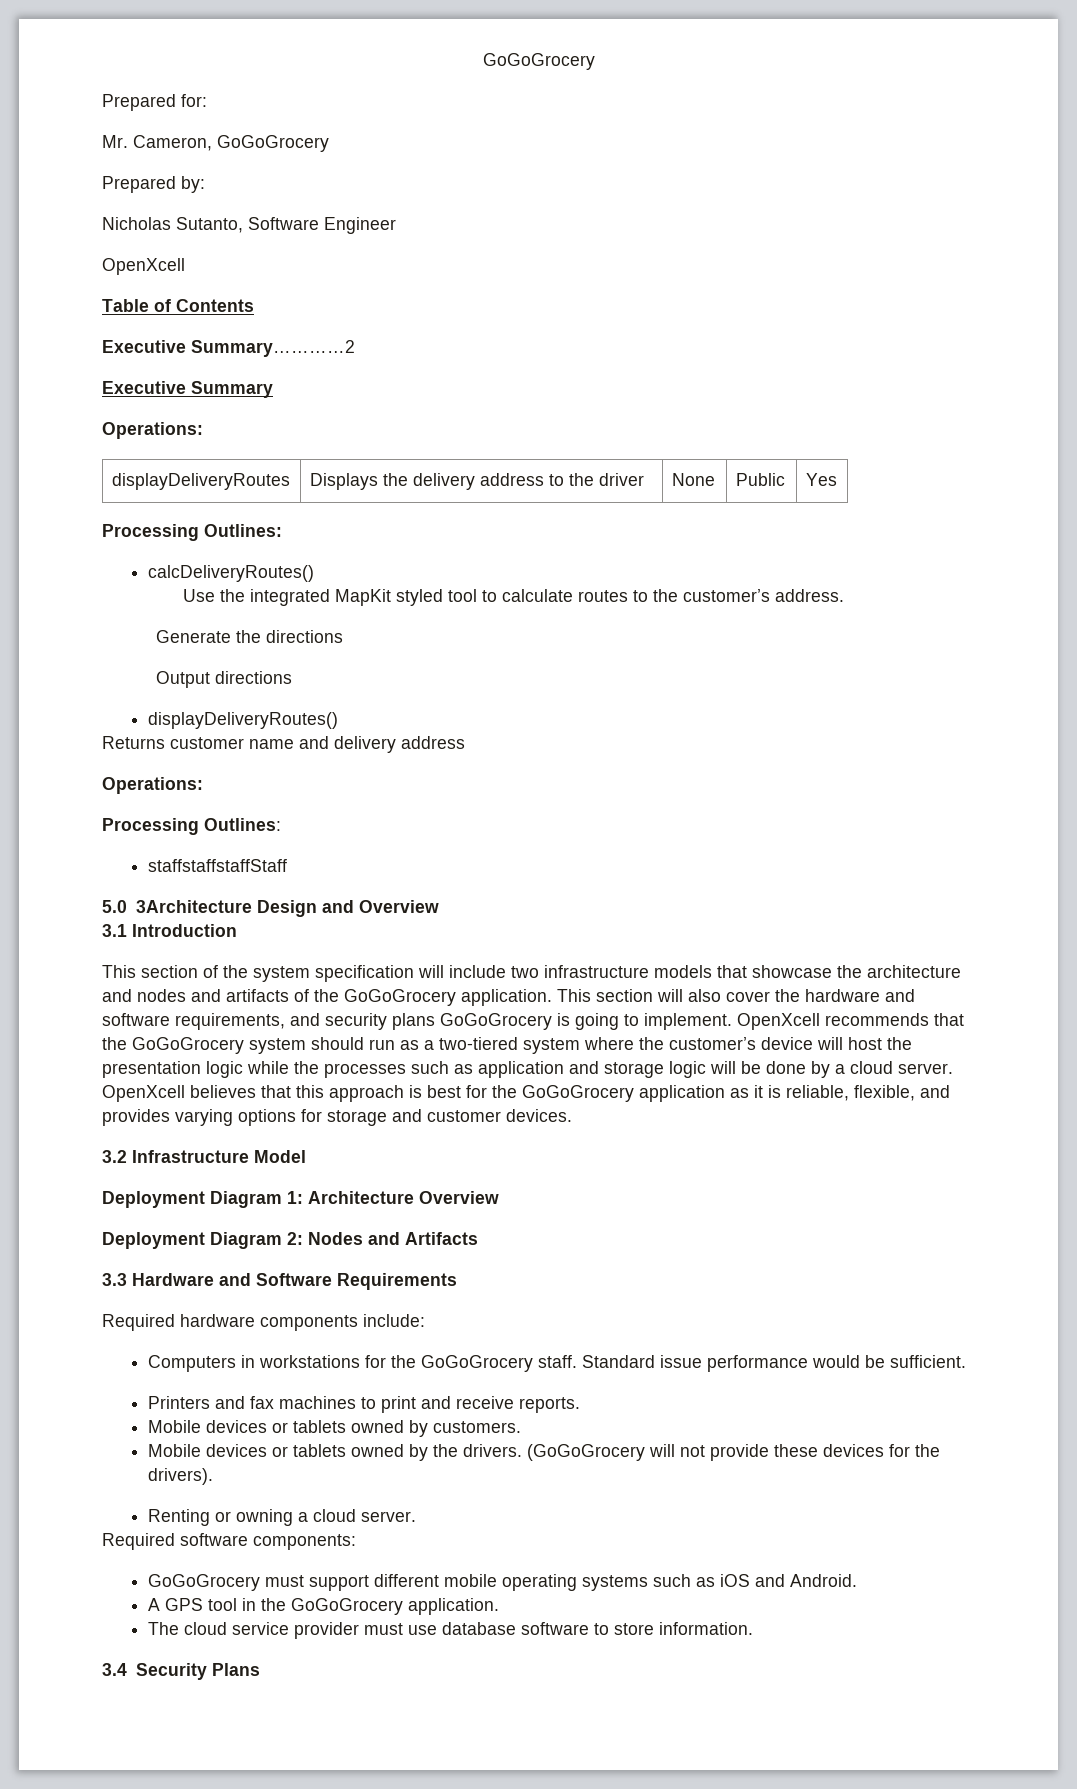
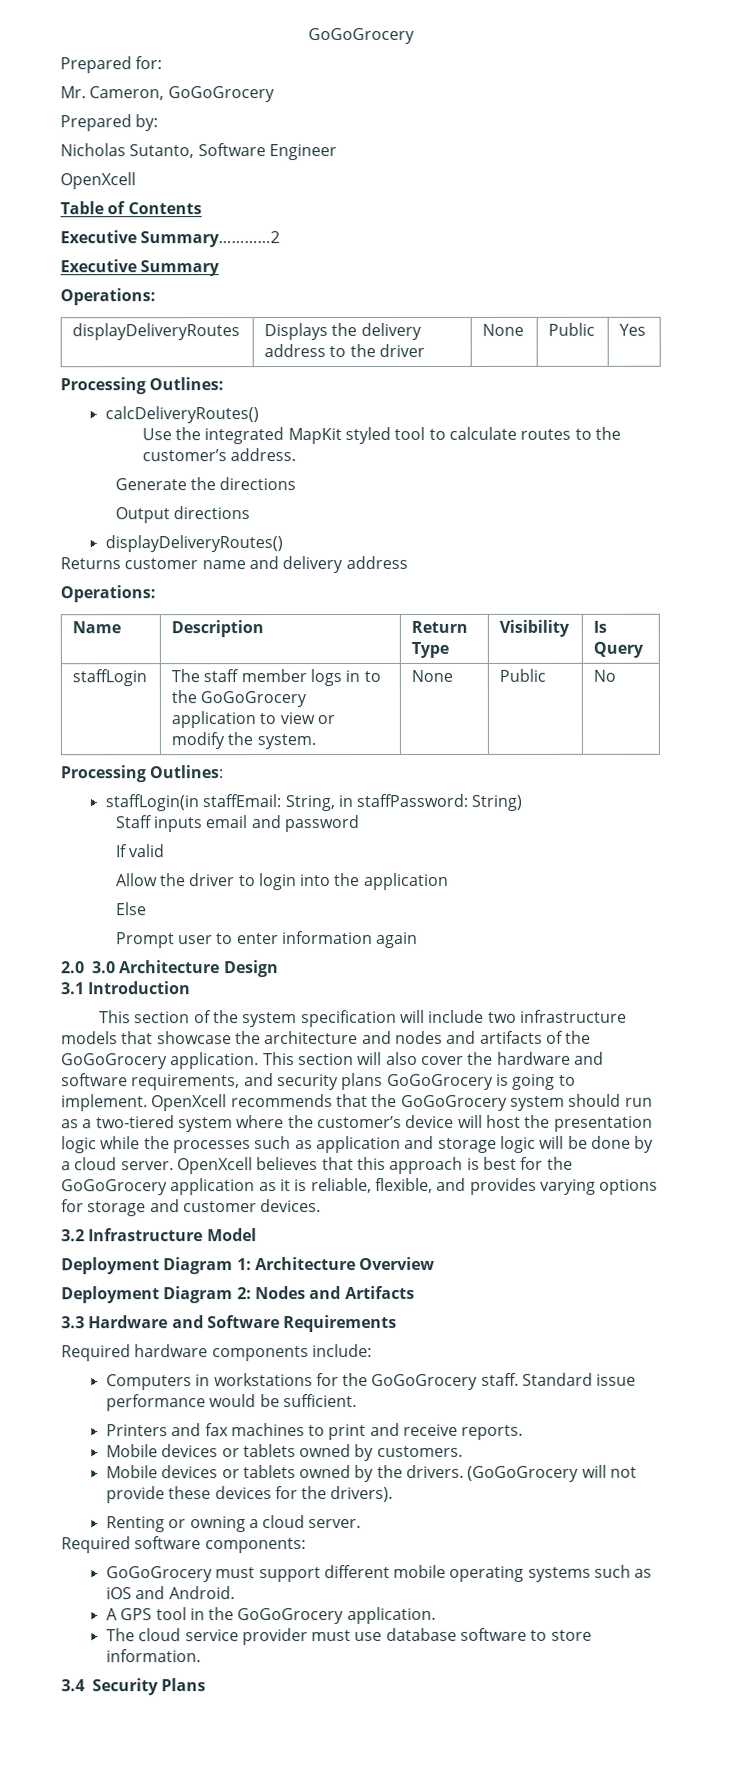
[102,818,281,835] [148,859,288,872] [102,900,252,913] // Processing Outlines: // staffstaffstaffStaff // 5.0 3Architecture -> [72,621,122,634] [171,620,265,638] [411,620,469,633] [411,641,450,658] [499,619,571,637] [593,620,608,633] [593,641,645,658] [72,669,148,687] [171,669,381,687] [171,690,308,708] [171,711,336,729] [171,732,316,750] [411,669,454,682] [499,668,547,682] [593,669,617,682] [60,765,224,783] [104,793,523,812] [114,815,359,833] [114,844,164,858] [114,872,449,891] [115,902,147,916] [115,930,419,949] [61,960,221,974] // Name | Description | Return Type | Visibility | Is Query // staffLogin | The staff member logs in to the GoGoGrocery application to view or modify the system. | None | Public | No // Processing Outlines: // staffLogin(in staffEmail: String, in staffPassword: String) // Staff inputs email and password // If valid // Allow the driver to login into the application // Else // Prompt user to enter information again // 2.0 3.0 Architecture
[321,900,439,913] and Overview -> (279, 969) none

